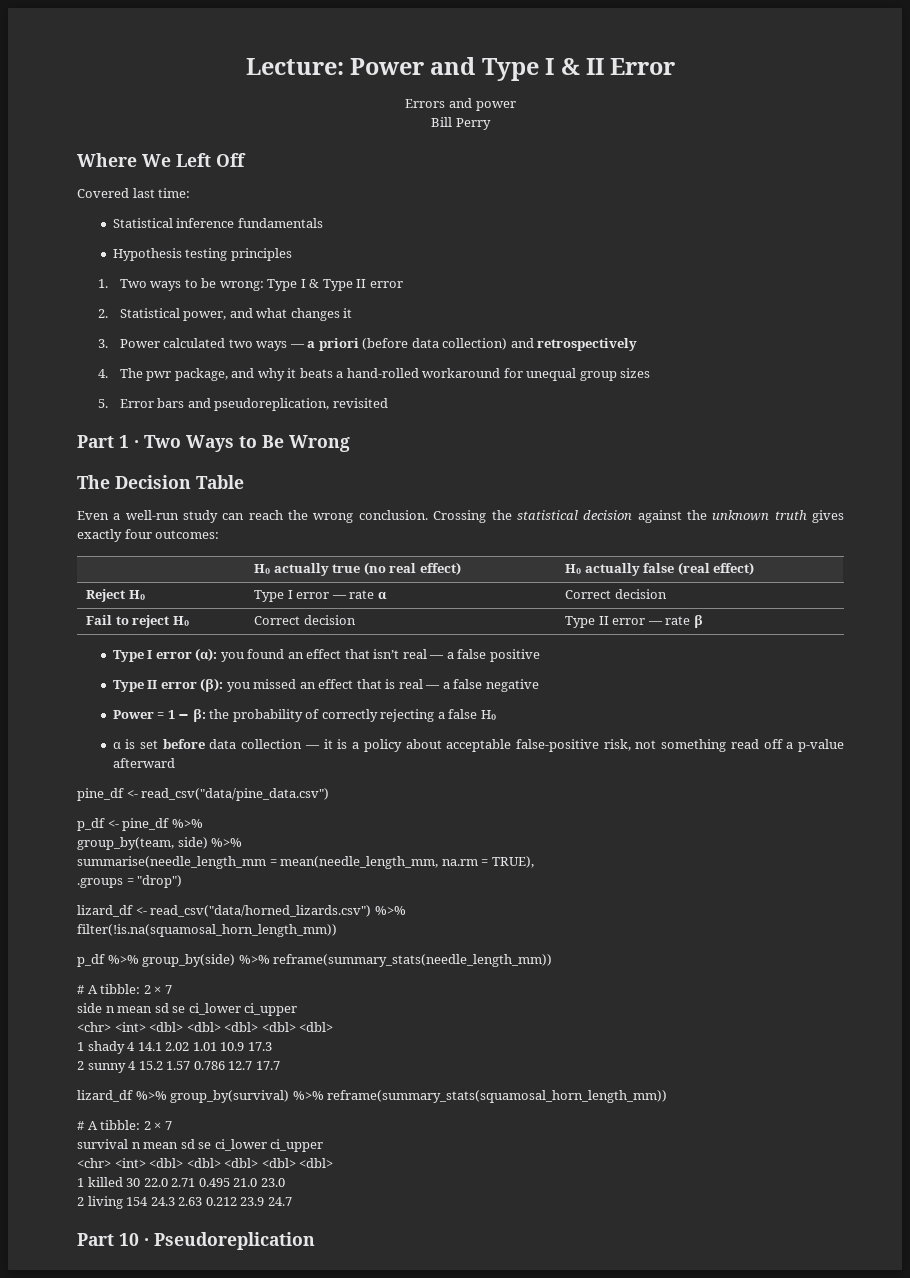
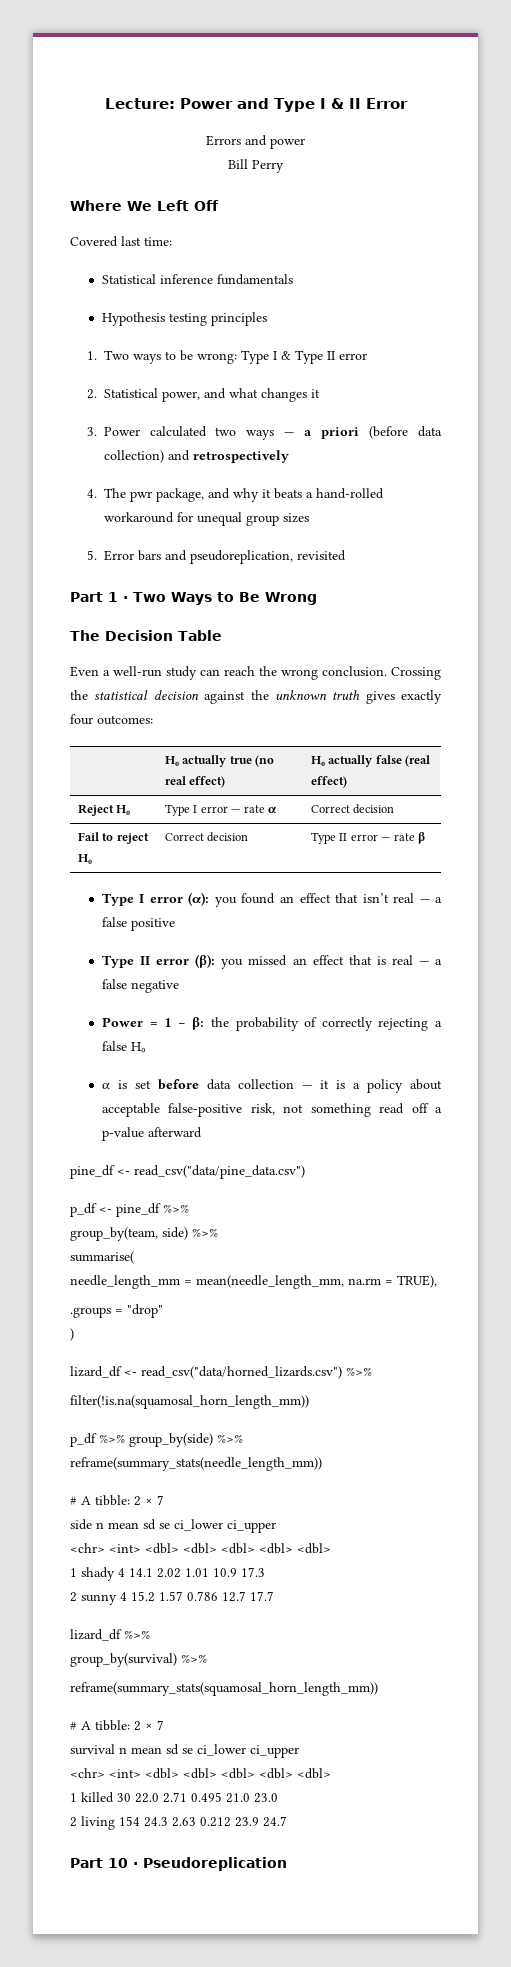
[77,856,266,869] summarise(needle_length_mm -> [70,1251,134,1264] [70,1275,180,1289] summarise( // needle_length_mm
[137,875,183,888] "drop") -> [127,1304,163,1318] [70,1328,74,1341] "drop" // )
(167, 1095) none -> (150, 1634) //
(324, 1095) none -> (207, 1658) //

